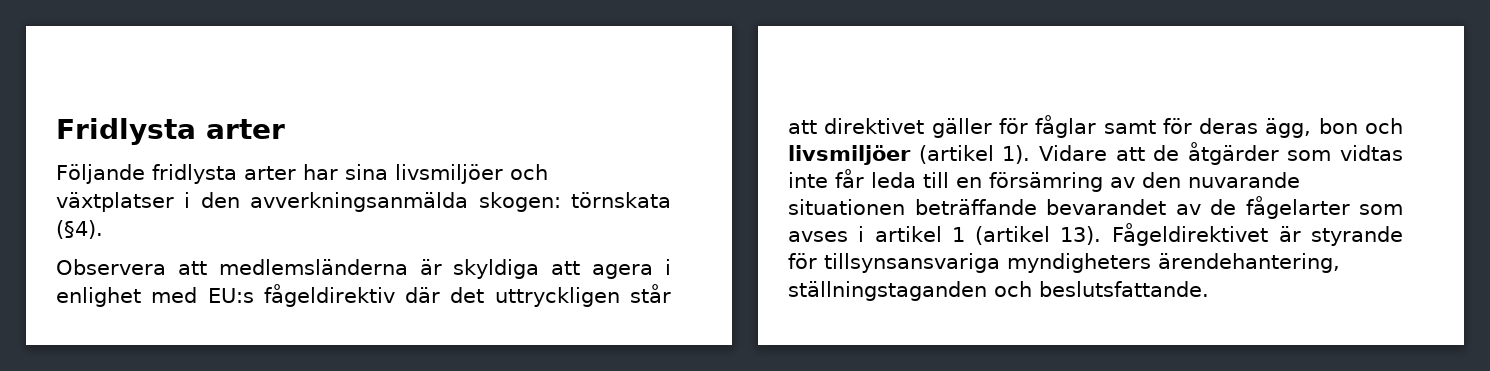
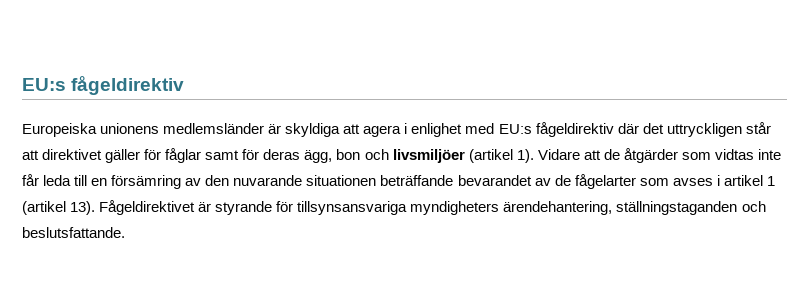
[56,118,285,145] [56,164,548,184] [56,192,671,212] [56,220,103,239] [56,259,408,275] Fridlysta arter // Följande fridlysta arter har sina livsmiljöer och växtplatser i den avverkningsanmälda skogen: törnskata (§4). // Observera att medlemsländerna -> [22,76,185,95] [22,123,265,137] EU:s fågeldirektiv // Europeiska unionens medlemsländer

